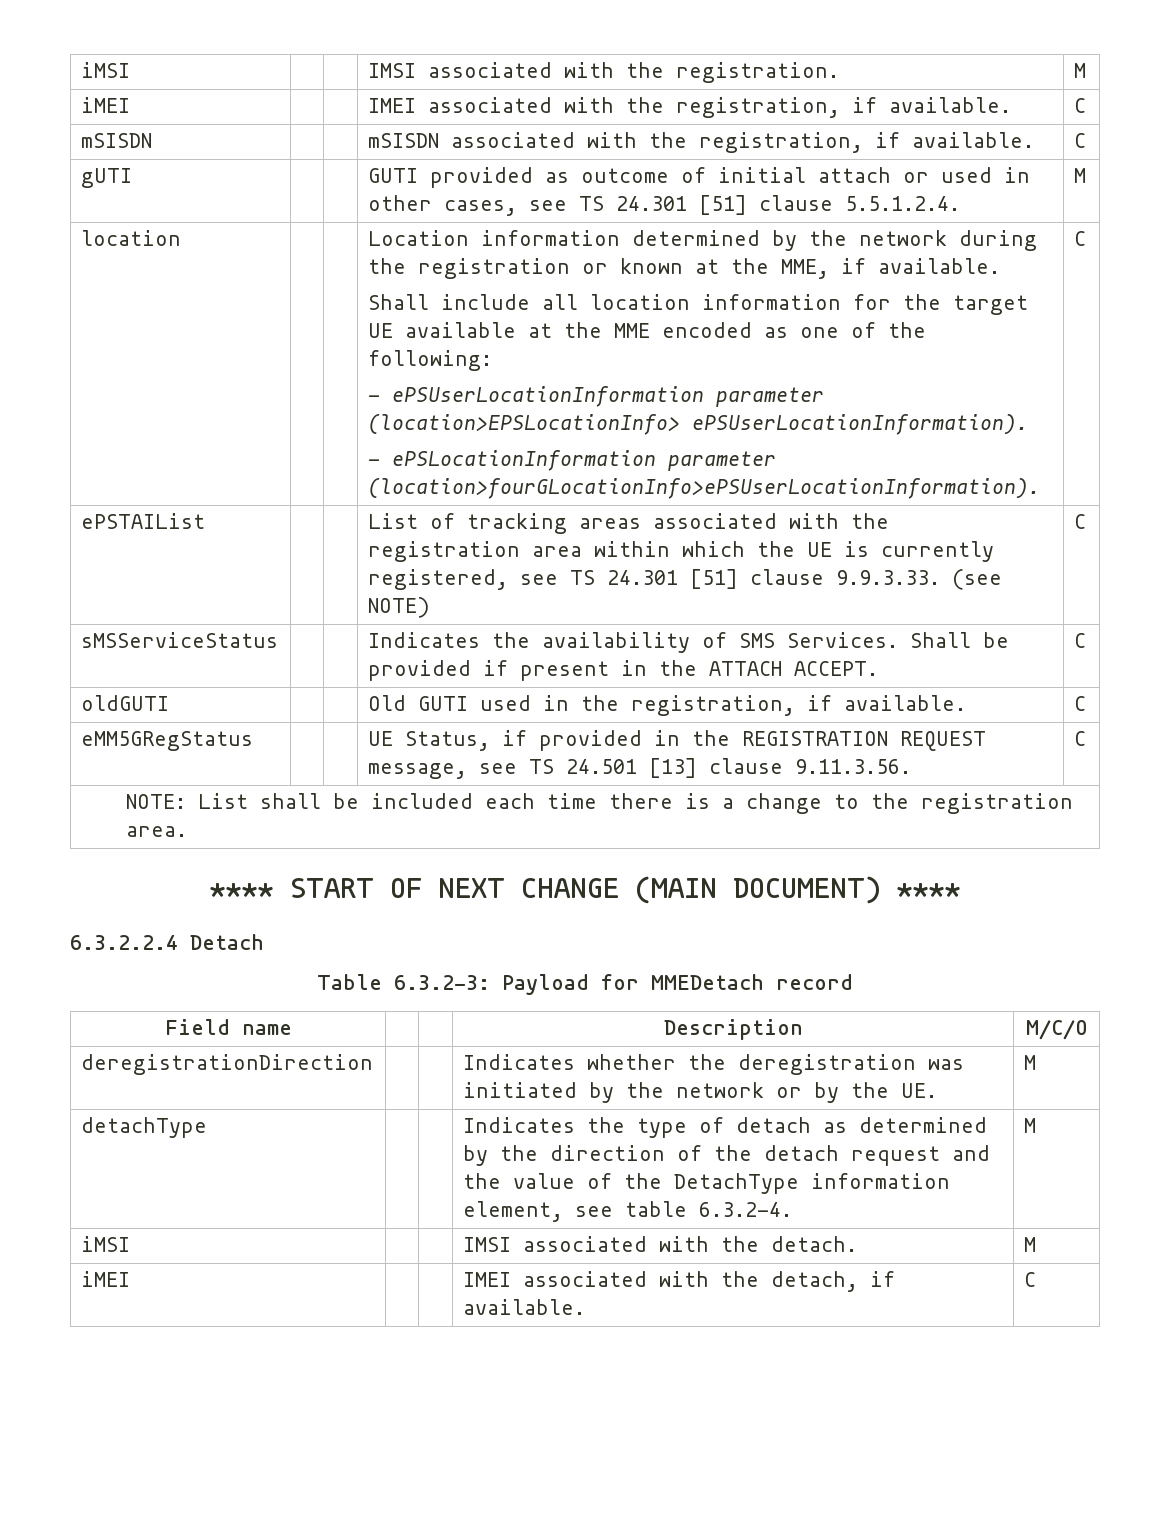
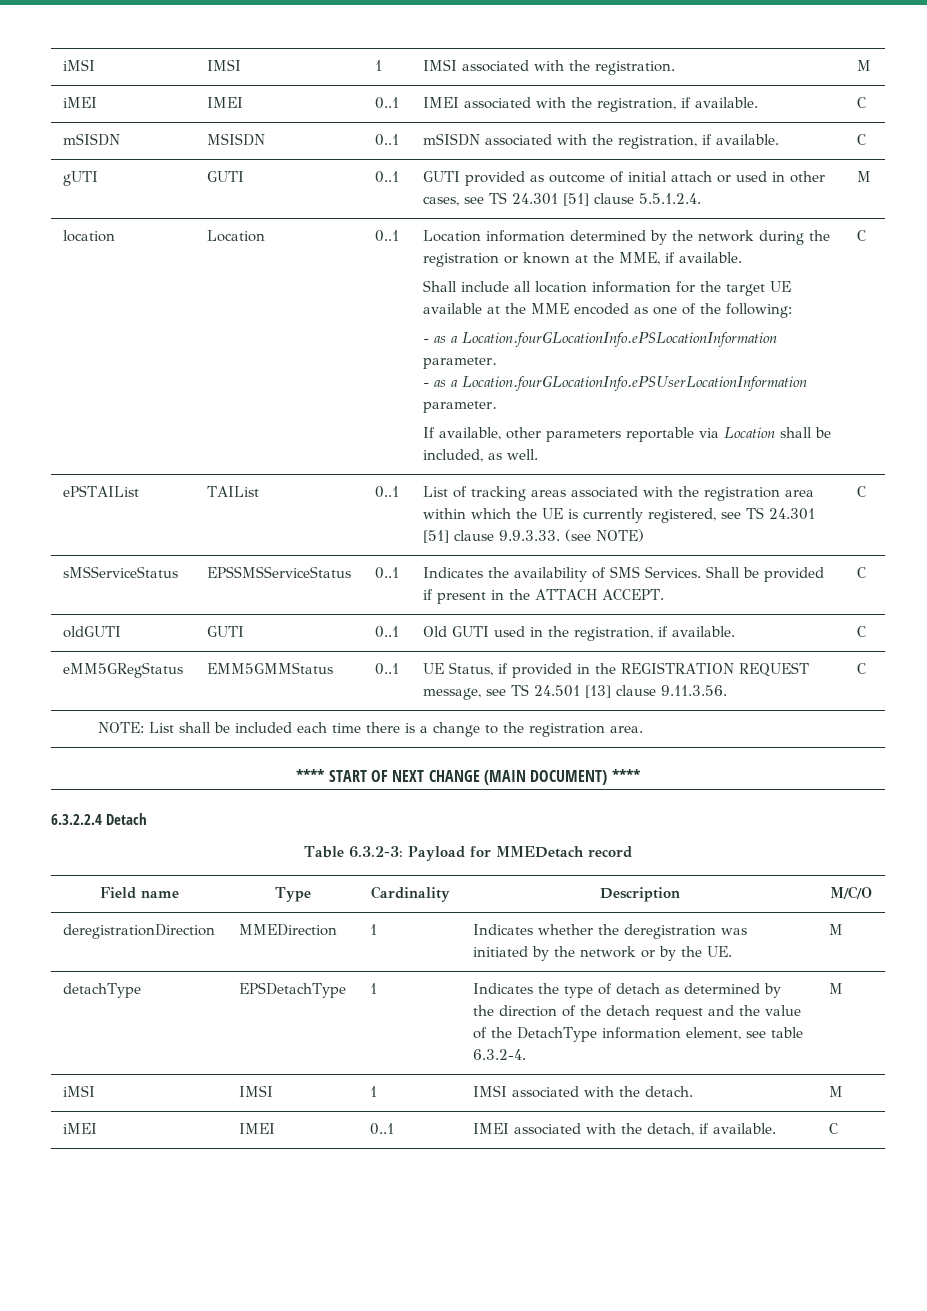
[81,62,131,78] iMSI | | -> [62,59,95,71] [206,59,241,71] [374,60,382,71] iMSI | IMSI | 1
(131, 105) | -> [206,97,243,108] [374,97,399,109] IMEI | 0..1
(153, 140) | -> [206,133,265,146] [374,134,399,146] MSISDN | 0..1
(133, 178) | -> [206,171,244,182] [374,171,399,183] GUTI | 0..1
(182, 238) | -> [206,230,265,242] [374,230,399,242] Location | 0..1
[392,386,825,407] [368,414,1029,435] [368,450,777,471] [368,478,1041,499] ePSUserLocationInformation parameter (location>EPSLocationInfo> ePSUserLocationInformation). // - ePSLocationInformation parameter (location>fourGLocationInfo>ePSUserLocationInformation). -> [433,332,777,347] [422,357,497,369] [422,376,807,391] [422,401,497,413] [422,427,831,442] [422,449,538,462] as a Location.fourGLocationInfo.ePSLocationInformation parameter. // - as a Location.fourGLocationInfo.ePSUserLocationInformation parameter. // If available, other parameters reportable via Location shall be included, as well.
(206, 521) | -> [206,486,259,497] [374,486,399,498] TAIList | 0..1
(279, 640) | -> [206,566,351,578] [374,567,399,579] EPSSMSServiceStatus | 0..1
(170, 703) | -> [206,626,244,637] [374,626,399,638] GUTI | 0..1
(254, 741) | -> [206,662,333,674] [374,663,399,675] EMM5GMMStatus | 0..1
(292, 1029) | -> [275,887,312,902] [370,886,450,902] Type | Cardinality
(374, 1064) | -> [238,924,337,936] [369,924,377,935] MMEDirection | 1
(208, 1127) | -> [238,982,346,998] [369,983,377,994] EPSDetachType | 1
(131, 1244) | -> [238,1085,273,1097] [369,1086,377,1097] IMSI | 1
(131, 1279) | -> [238,1123,275,1134] [369,1123,394,1135] IMEI | 0..1

